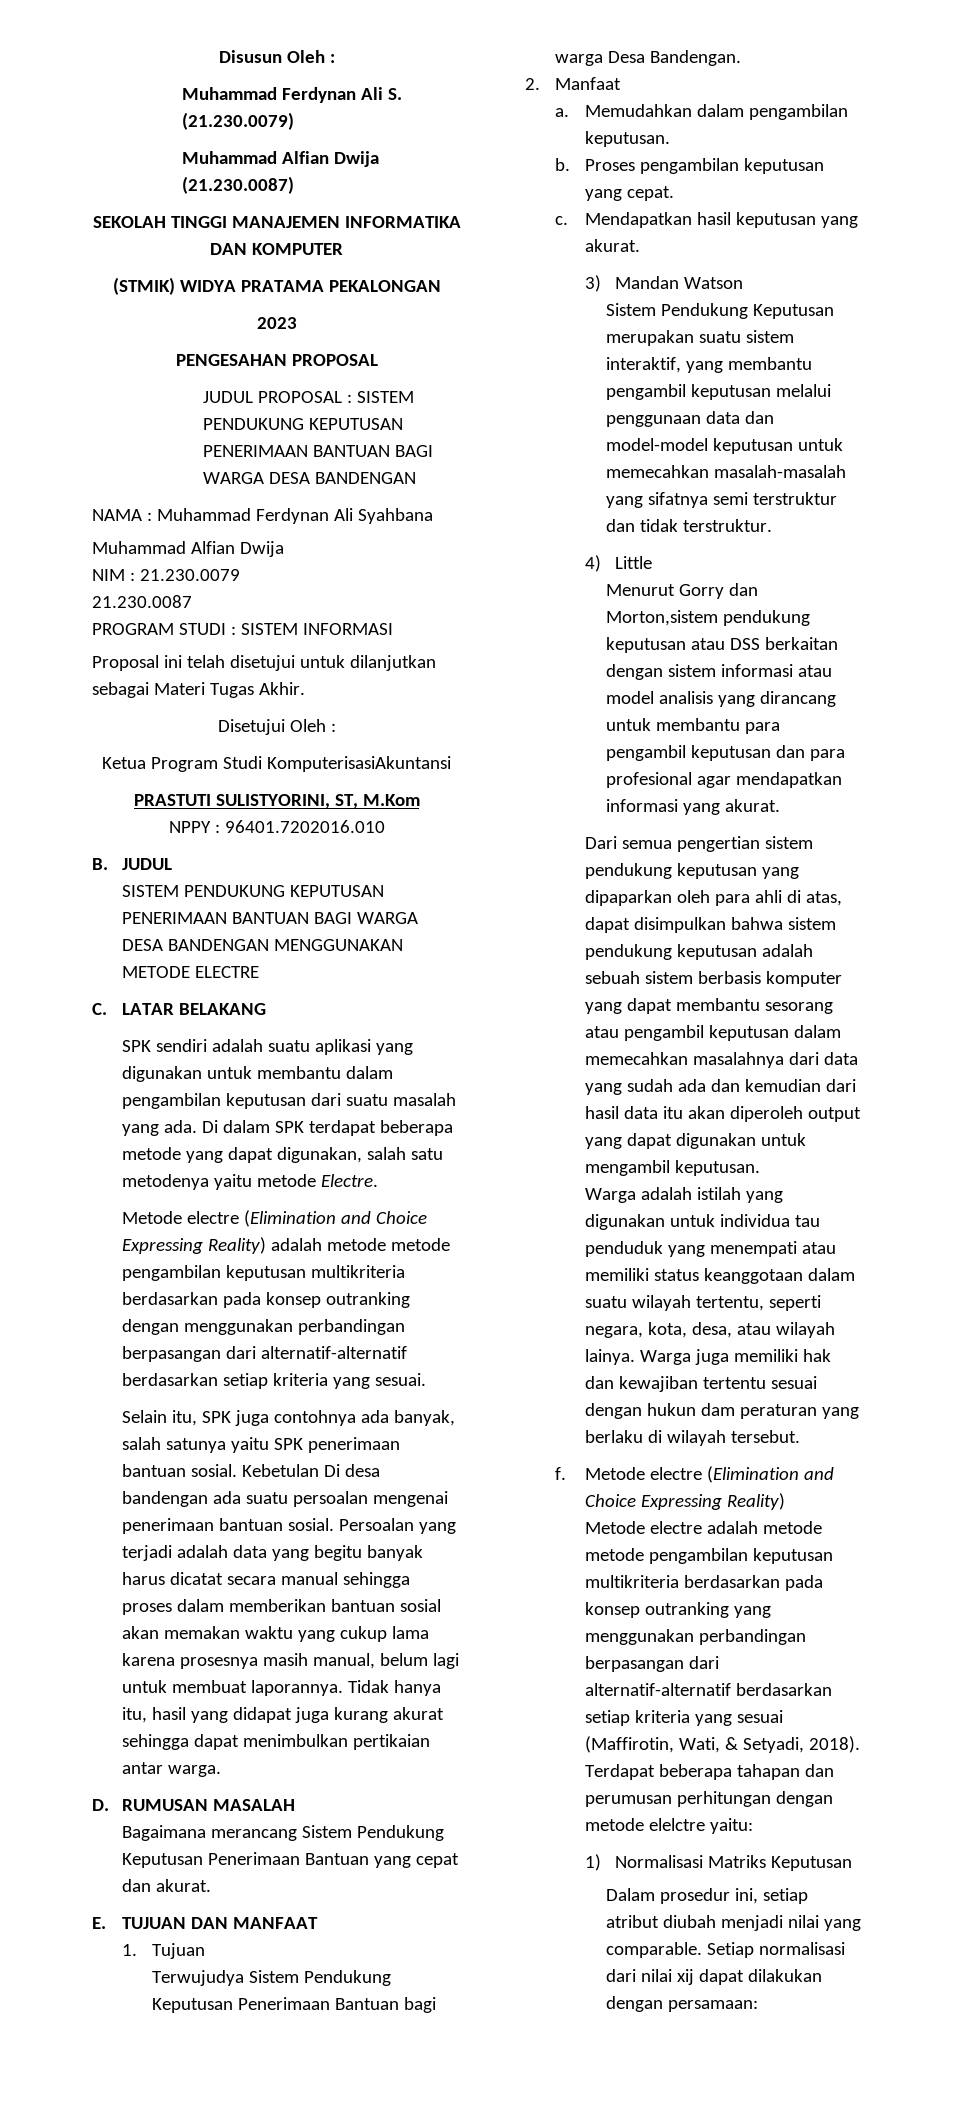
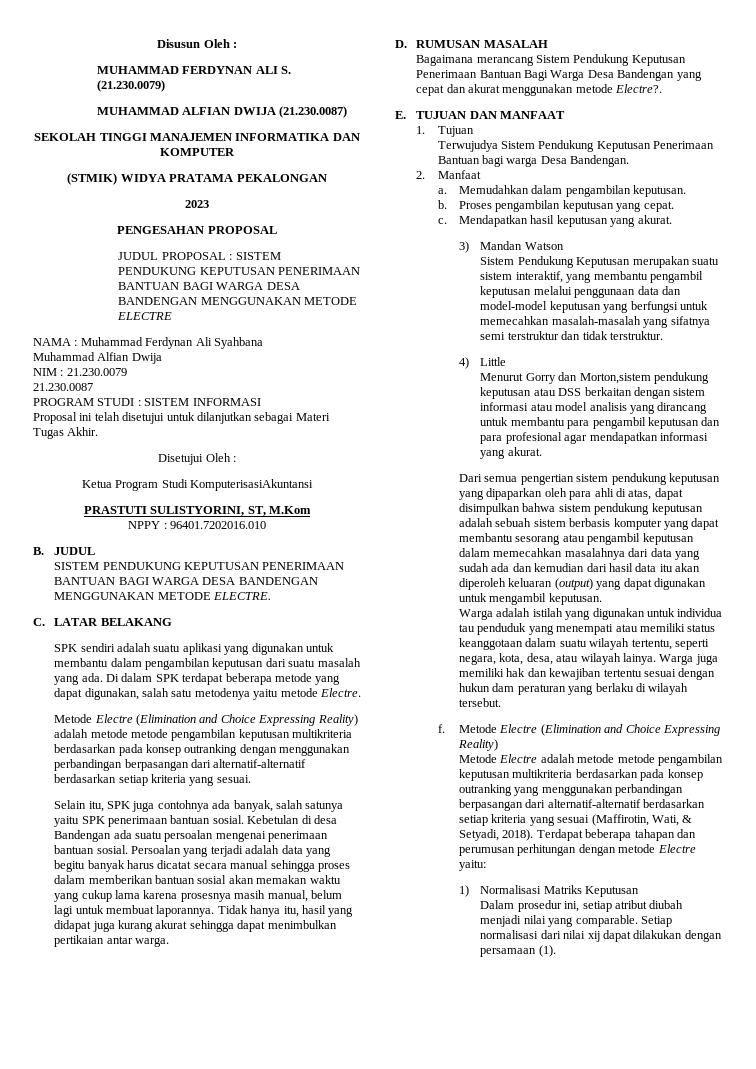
[181,87,383,103] Muhammad Ferdynan Ali -> [97,66,278,74] MUHAMMAD FERDYNAN ALI
[181,151,379,167] Muhammad Alfian Dwija -> [97,107,276,115] MUHAMMAD ALFIAN DWIJA
(416, 478) none -> [200,297,358,305] [117,312,173,320] MENGGUNAKAN METODE ELECTRE
[194,966,259,978] ELECTRE -> [213,592,272,600] ELECTRE.
[186,1211,239,1224] electre -> [94,714,133,723] Electre
[323,1464,380,1477] [121,1491,208,1507] Di desa bandengan -> [301,815,337,824] [54,830,112,842] di desa Bandengan
[373,1853,459,1868] [121,1879,211,1892] yang cepat dan akurat. -> [524,69,702,81] [416,84,663,96] Bagi Warga Desa Bandengan yang cepat dan akurat menggunakan metode Electre?.
(793, 446) none -> [603,301,678,313] yang berfungsi
[807,1107,861,1122] output -> [508,578,593,590] keluaran (output)
[649,1467,702,1480] electre -> [499,724,538,733] Electre
[649,1521,702,1534] electre -> [499,754,538,763] Electre
[648,1818,705,1831] elelctre -> [657,844,696,853] Electre
[667,2000,758,2012] persamaan: -> [480,945,556,957] persamaan (1).

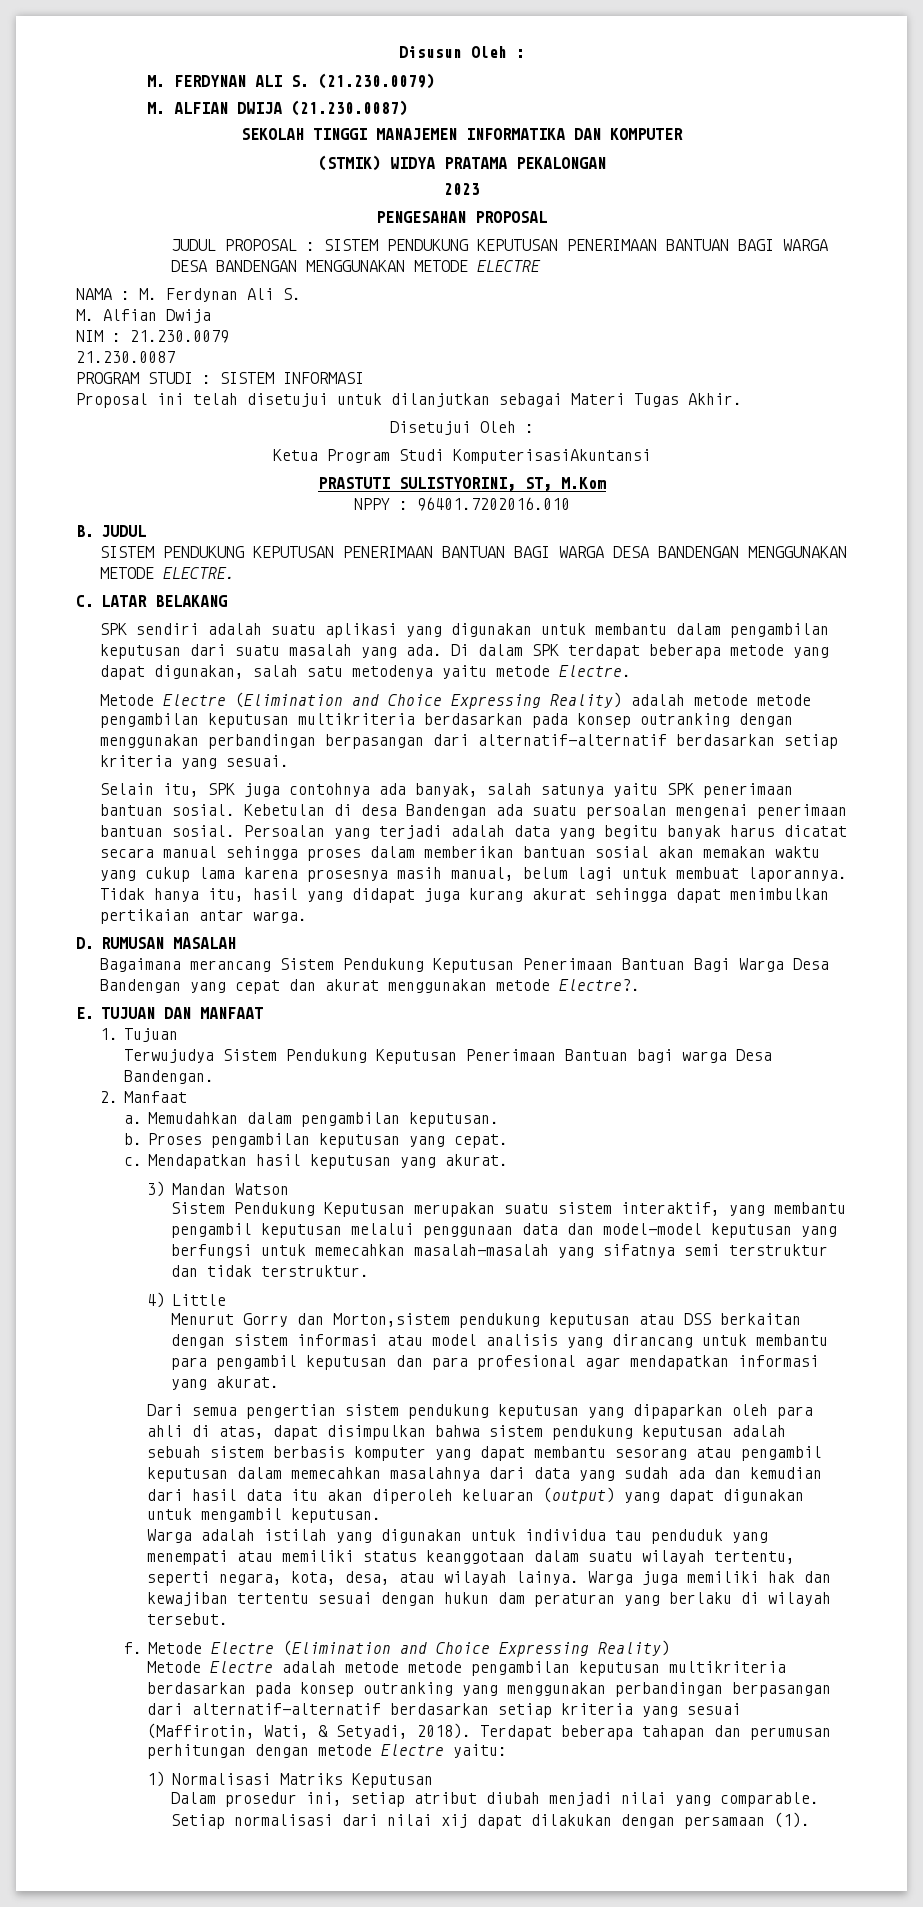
[97,66,180,74] MUHAMMAD -> [147,75,166,87] M.
[97,107,180,115] MUHAMMAD -> [147,102,166,114] M.
[80,337,143,346] Muhammad -> [139,288,157,300] M.
[213,337,263,349] [33,352,95,361] Syahbana // Muhammad -> [283,288,301,300] [76,309,94,321] S. // M.

